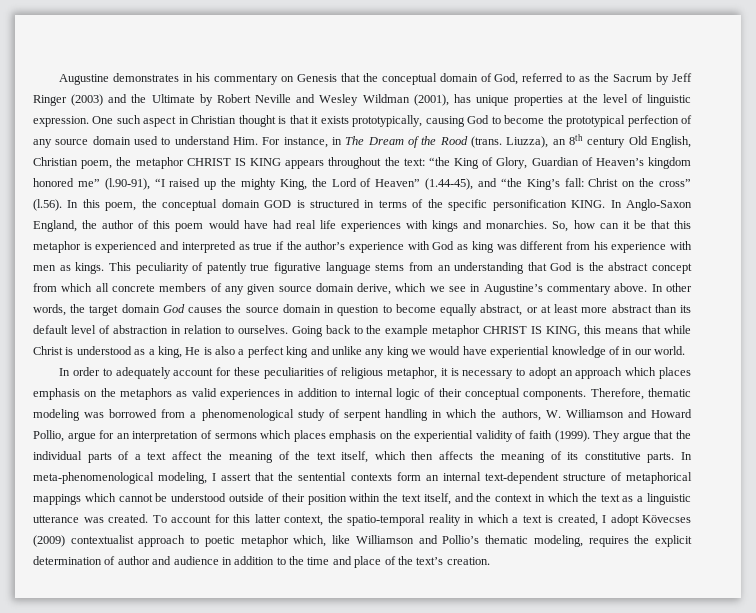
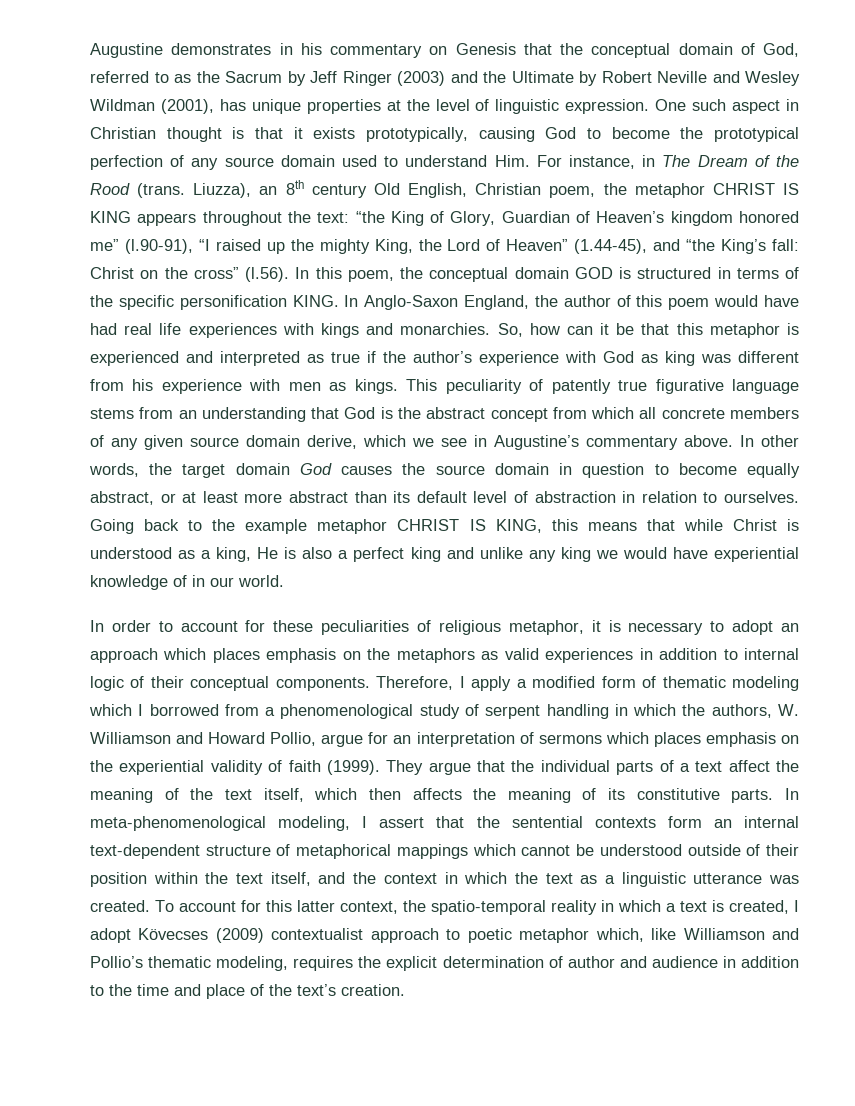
[115,367,171,379] adequately -> (173, 626) none
[648,388,692,397] [33,409,105,421] thematic modeling was -> [459,676,799,691] [89,704,144,716] I apply a modified form of thematic modeling which I

